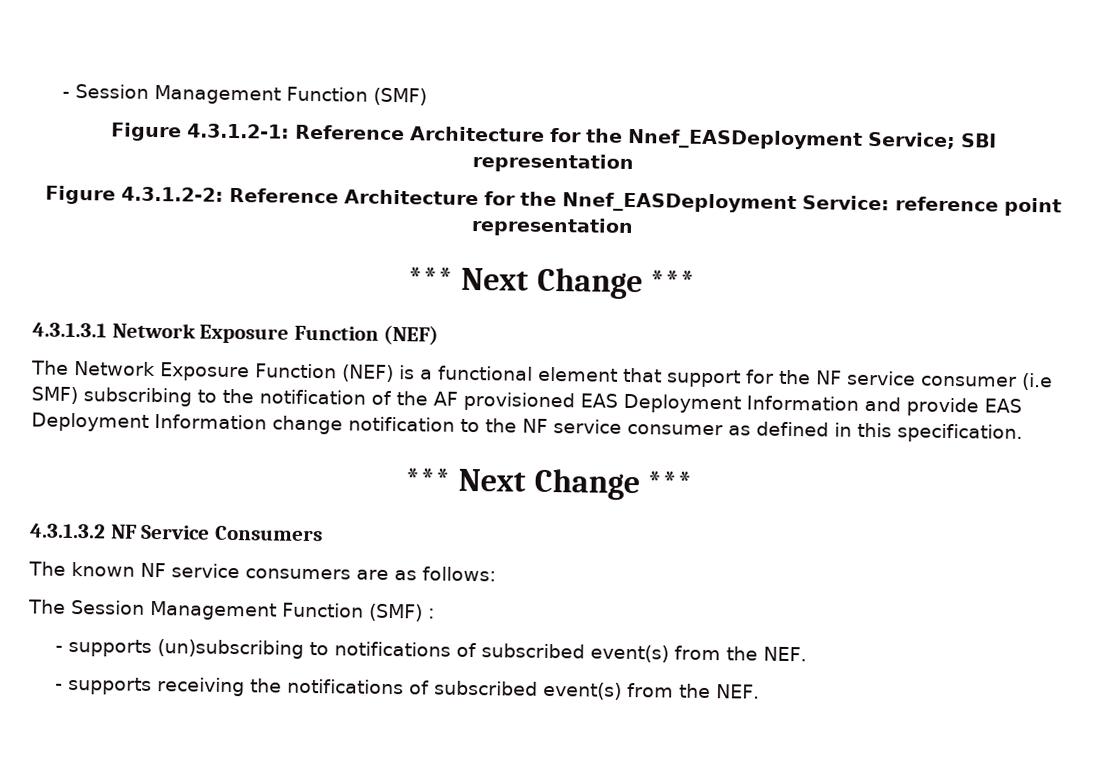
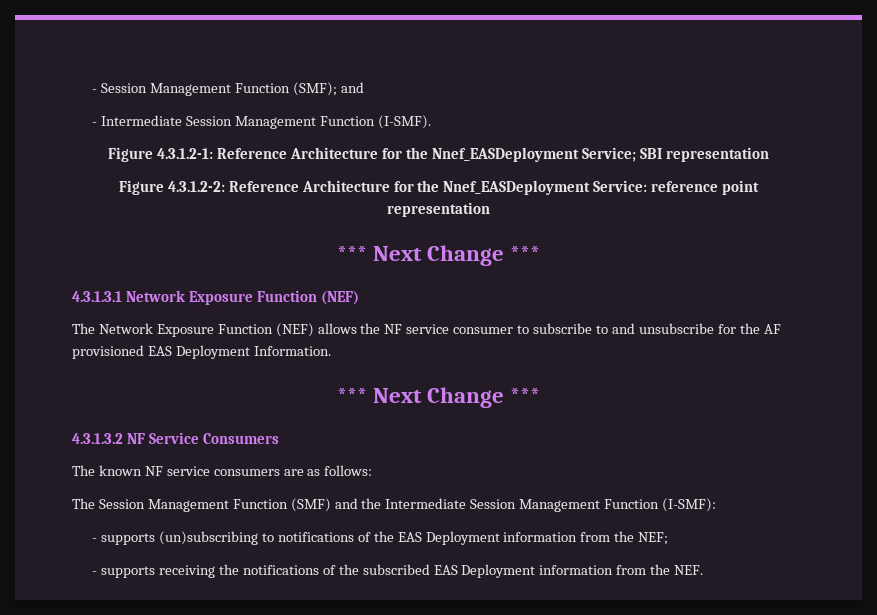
[373,87,428,106] (SMF) -> [292,82,364,96] [92,115,431,129] (SMF); and // - Intermediate Session Management Function (I-SMF).
[398,365,1053,391] [31,386,392,407] is a functional element that support for the NF service consumer (i.e SMF) subscribing to the notification of -> [317,323,736,334] allows the NF service consumer to subscribe to and unsubscribe for
[746,395,1022,417] [31,412,1023,443] Information and provide EAS Deployment Information change notification to the NF service consumer as defined in this specification. -> [253,346,331,356] Information.
[427,608,435,619] : -> [334,498,717,512] and the Intermediate Session Management Function (I-SMF):
[481,643,808,663] subscribed event(s) from the NEF. -> [373,531,669,545] the EAS Deployment information from the NEF;
[434,680,623,700] subscribed event(s) -> [338,564,614,578] the subscribed EAS Deployment information

